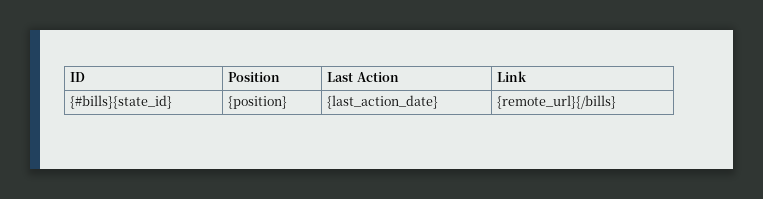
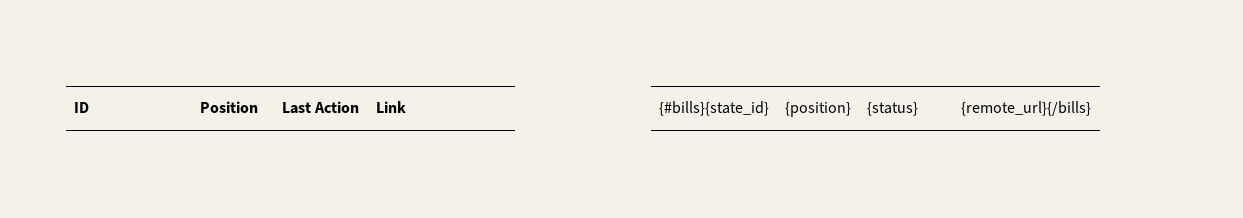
[327,95,439,109] {last_action_date} -> [866,102,918,116] {status}

